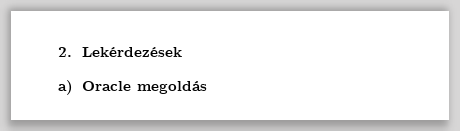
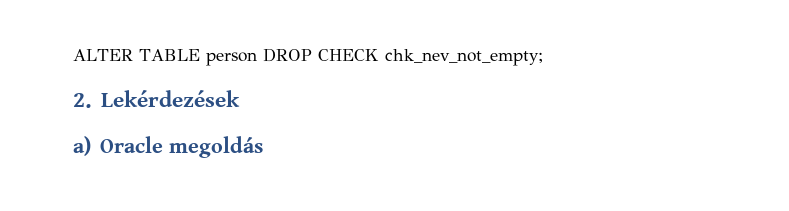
(58, 52) none -> [73,48,543,66] ALTER TABLE person DROP CHECK chk_nev_not_empty; //

